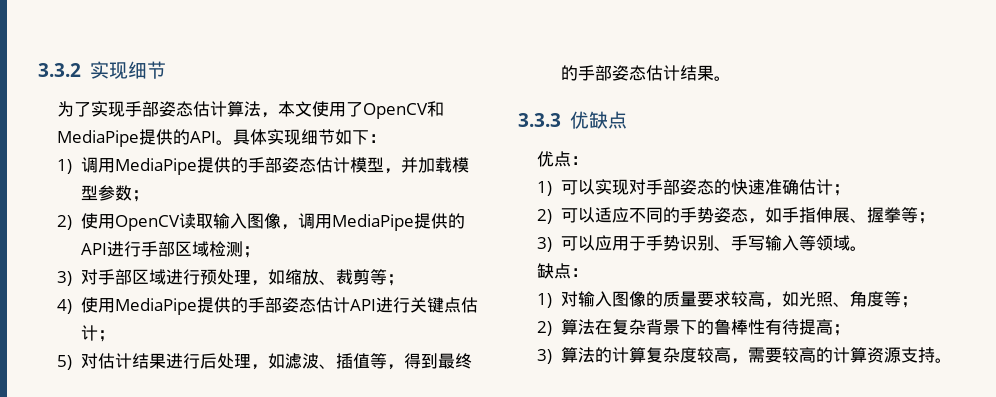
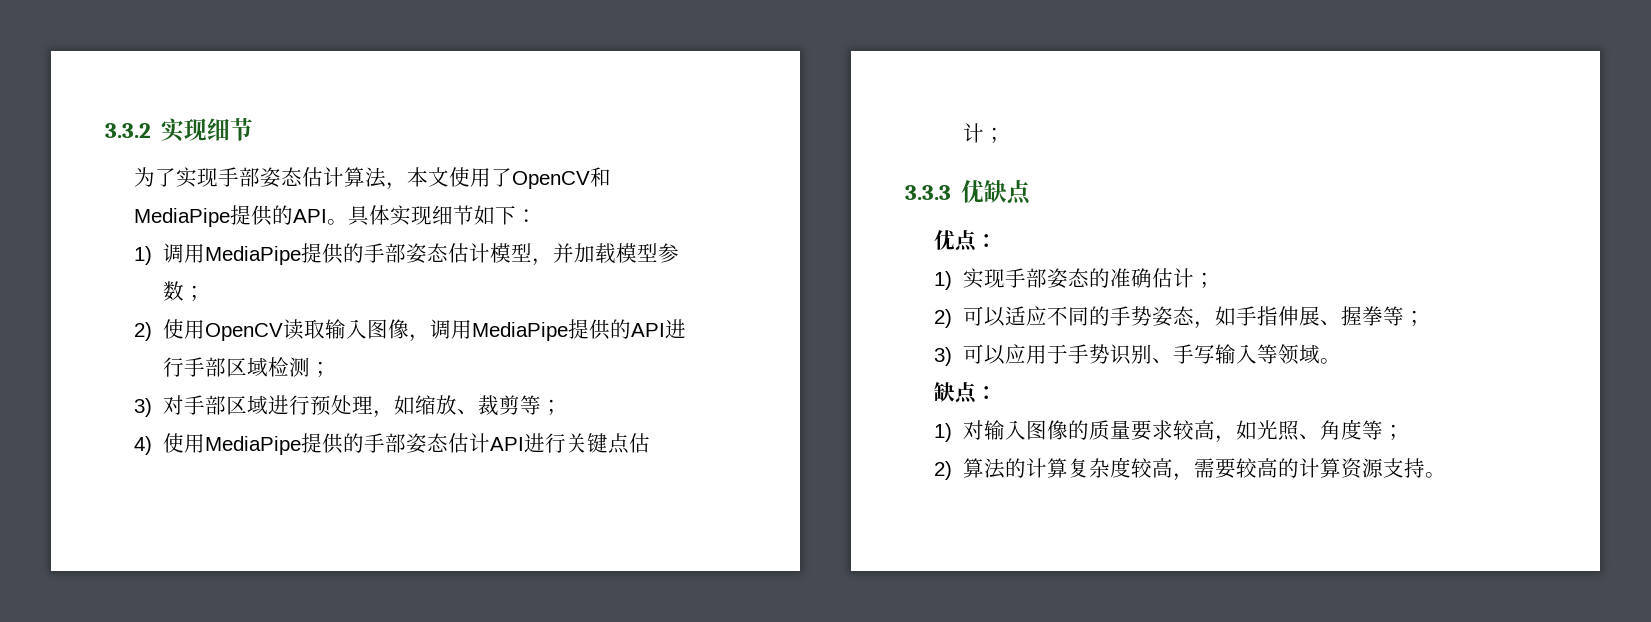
[57,353,472,370] [560,65,731,81] // 5)对估计结果进行后处理，如滤波、插值等，得到最终的手部姿态估计结果。 -> (1006, 135) none
[560,179,646,195] 可以实现对 -> [963,268,1006,289] 实现
[730,179,765,195] 快速 -> (1111, 278) none
[594,319,850,336] [537,347,595,364] 在复杂背景下的鲁棒性有待提高； // 3)算法 -> (1006, 468) none

